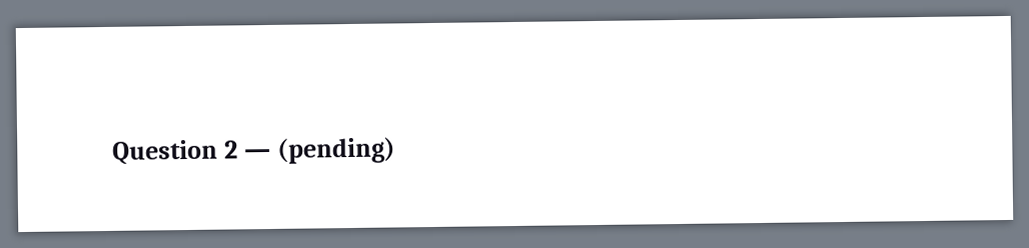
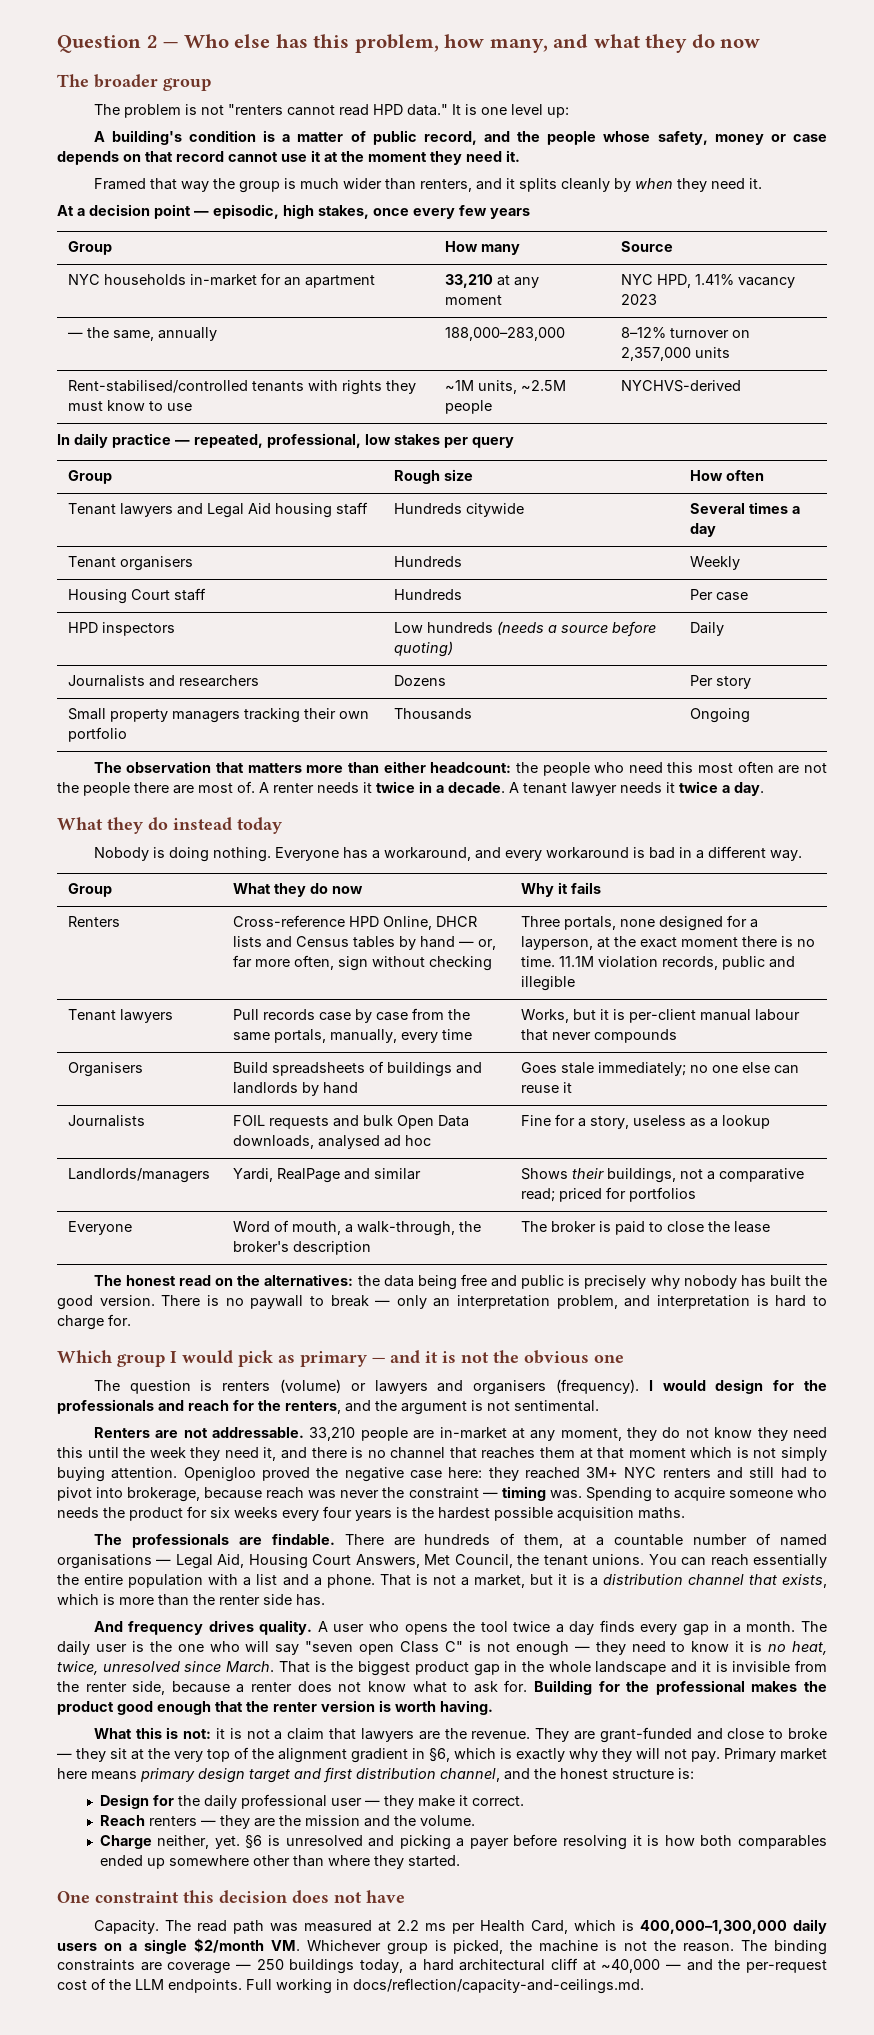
[276,137,396,164] (pending) -> [183,34,761,53] [57,74,211,91] [93,104,569,118] [93,130,828,145] [57,150,520,165] [93,178,762,193] [57,204,530,219] [68,241,113,255] [445,241,521,255] [621,241,674,252] [68,273,376,288] [445,274,540,288] [445,295,503,305] [621,274,796,288] [621,294,658,305] [68,327,218,341] [445,327,566,341] [621,327,751,338] [621,347,731,361] [68,380,417,395] [68,400,193,411] [445,380,567,394] [445,400,493,414] [621,380,742,392] [57,433,514,448] [68,470,113,484] [394,469,474,484] [690,470,765,481] [68,502,369,518] [394,503,525,517] [690,502,801,514] [690,523,717,537] [68,556,194,571] [394,556,463,567] [690,556,741,570] [68,588,207,604] [394,589,463,600] [690,589,749,601] [68,622,176,636] [394,621,657,637] [394,641,454,657] [690,622,725,636] [68,675,260,687] [394,675,447,686] [690,675,752,689] [68,708,370,723] [68,727,128,742] [394,708,473,720] [690,708,751,723] [93,761,828,776] [57,781,764,796] [57,817,282,834] [93,846,802,862] [68,883,113,897] [233,883,364,897] [521,882,602,897] [68,916,121,927] [233,915,478,930] [233,936,497,950] [233,955,493,971] [521,915,759,931] [521,936,816,950] [521,956,796,970] [521,976,576,991] [68,1009,174,1023] [233,1008,471,1023] [233,1029,473,1043] [521,1009,801,1023] [521,1029,678,1043] [68,1062,144,1077] [233,1061,483,1077] [233,1082,359,1096] [521,1062,800,1076] [521,1082,573,1093] [68,1115,146,1127] [233,1115,470,1129] [233,1135,432,1149] [521,1114,771,1129] [68,1168,211,1183] [233,1168,422,1183] [521,1168,805,1183] [521,1187,697,1202] [68,1221,133,1235] [233,1220,482,1236] [233,1241,372,1255] [521,1221,771,1235] [93,1274,828,1290] [57,1295,827,1310] [57,1314,131,1330] [57,1350,624,1367] [93,1379,828,1395] [57,1399,599,1415] [93,1427,828,1441] [57,1447,827,1461] [57,1467,827,1482] [57,1486,827,1502] [57,1506,685,1521] [93,1533,828,1548] [57,1554,827,1569] [57,1574,827,1588] [57,1594,325,1606] [93,1620,827,1636] [57,1641,828,1656] [57,1660,827,1676] [57,1680,827,1695] [57,1700,493,1715] [93,1727,827,1743] [57,1747,827,1763] [57,1767,694,1783] [99,1794,524,1809] [99,1815,475,1829] [99,1834,827,1850] [99,1855,460,1869] [57,1890,405,1903] [93,1919,828,1934] [57,1938,828,1955] [57,1958,827,1974] [57,1978,644,1994] Who else has this problem, how many, and what they do now // The broader group // The problem is not "renters cannot read HPD data." It is one level up: // A building's condition is a matter of public record, and the people whose safety, money or case depends on that record cannot use it at the moment they need it. // Framed that way the group is much wider than renters, and it splits cleanly by when they need it. // At a decision point — episodic, high stakes, once every few years // Group | How many | Source // NYC households in-market for an apartment | 33,210 at any moment | NYC HPD, 1.41% vacancy 2023 // — the same, annually | 188,000–283,000 | 8–12% turnover on 2,357,000 units // Rent-stabilised/controlled tenants with rights they must know to use | ~1M units, ~2.5M people | NYCHVS-derived // In daily practice — repeated, professional, low stakes per query // Group | Rough size | How often // Tenant lawyers and Legal Aid housing staff | Hundreds citywide | Several times a day // Tenant organisers | Hundreds | Weekly // Housing Court staff | Hundreds | Per case // HPD inspectors | Low hundreds (needs a source before quoting) | Daily // Journalists and researchers | Dozens | Per story // Small property managers tracking their own portfolio | Thousands | Ongoing // The observation that matters more than either headcount: the people who need this most often are not the people there are most of. A renter needs it twice in a decade. A tenant lawyer needs it twice a day. // What they do instead today // Nobody is doing nothing. Everyone has a workaround, and every workaround is bad in a different way. // Group | What they do now | Why it fails // Renters | Cross-reference HPD Online, DHCR lists and Census tables by hand — or, far more often, sign without checking | Three portals, none designed for a layperson, at the exact moment there is no time. 11.1M violation records, public and illegible // Tenant lawyers | Pull records case by case from the same portals, manually, every time | Works, but it is per-client manual labour that never compounds // Organisers | Build spreadsheets of buildings and landlords by hand | Goes stale immediately; no one else can reuse it // Journalists | FOIL requests and bulk Open Data downloads, analysed ad hoc | Fine for a story, useless as a lookup // Landlords/managers | Yardi, RealPage and similar | Shows their buildings, not a comparative read; priced for portfolios // Everyone | Word of mouth, a walk-through, the broker's description | The broker is paid to close the lease // The honest read on the alternatives: the data being free and public is precisely why nobody has built the good version. There is no paywall to break — only an interpretation problem, and interpretation is hard to charge for. // Which group I would pick as primary — and it is not the obvious one // The question is renters (volume) or lawyers and organisers (frequency). I would design for the professionals and reach for the renters, and the argument is not sentimental. // Renters are not addressable. 33,210 people are in-market at any moment, they do not know they need this until the week they need it, and there is no channel that reaches them at that moment which is not simply buying attention. Openigloo proved the negative case here: they reached 3M+ NYC renters and still had to pivot into brokerage, because reach was never the constraint — timing was. Spending to acquire someone who needs the product for six weeks every four years is the hardest possible acquisition maths. // The professionals are findable. There are hundreds of them, at a countable number of named organisations — Legal Aid, Housing Court Answers, Met Council, the tenant unions. You can reach essentially the entire population with a list and a phone. That is not a market, but it is a distribution channel that exists, which is more than the renter side has. // And frequency drives quality. A user who opens the tool twice a day finds every gap in a month. The daily user is the one who will say "seven open Class C" is not enough — they need to know it is no heat, twice, unresolved since March. That is the biggest product gap in the whole landscape and it is invisible from the renter side, because a renter does not know what to ask for. Building for the professional makes the product good enough that the renter version is worth having. // What this is not: it is not a claim that lawyers are the revenue. They are grant-funded and close to broke — they sit at the very top of the alignment gradient in §6, which is exactly why they will not pay. Primary market here means primary design target and first distribution channel, and the honest structure is: // Design for the daily professional user — they make it correct. // Reach renters — they are the mission and the volume. // Charge neither, yet. §6 is unresolved and picking a payer before resolving it is how both comparables ended up somewhere other than where they started. // One constraint this decision does not have // Capacity. The read path was measured at 2.2 ms per Health Card, which is 400,000–1,300,000 daily users on a single $2/month VM. Whichever group is picked, the machine is not the reason. The binding constraints are coverage — 250 buildings today, a hard architectural cliff at ~40,000 — and the per-request cost of the LLM endpoints. Full working in docs/reflection/capacity-and-ceilings.md.

